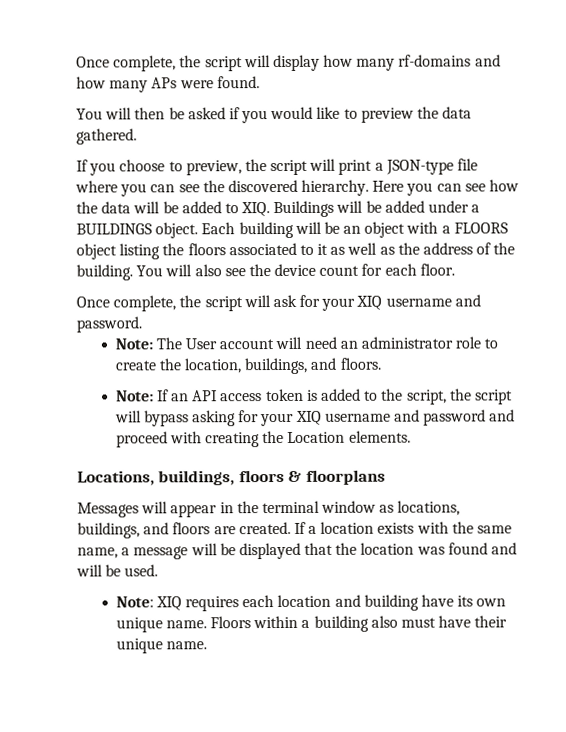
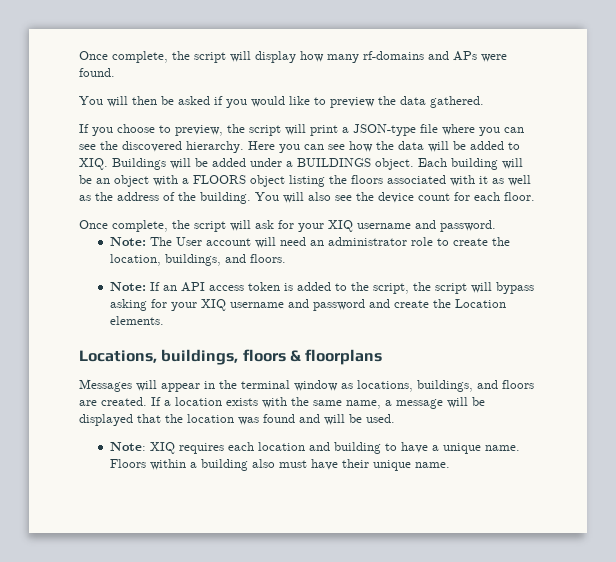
[76,76,149,93] how many -> (449, 55) none
[299,244,314,255] to -> [450,175,475,186] with
[115,431,261,448] proceed with creating -> [393,300,429,308] create
[421,594,507,607] have its own -> [384,442,439,453] to have a

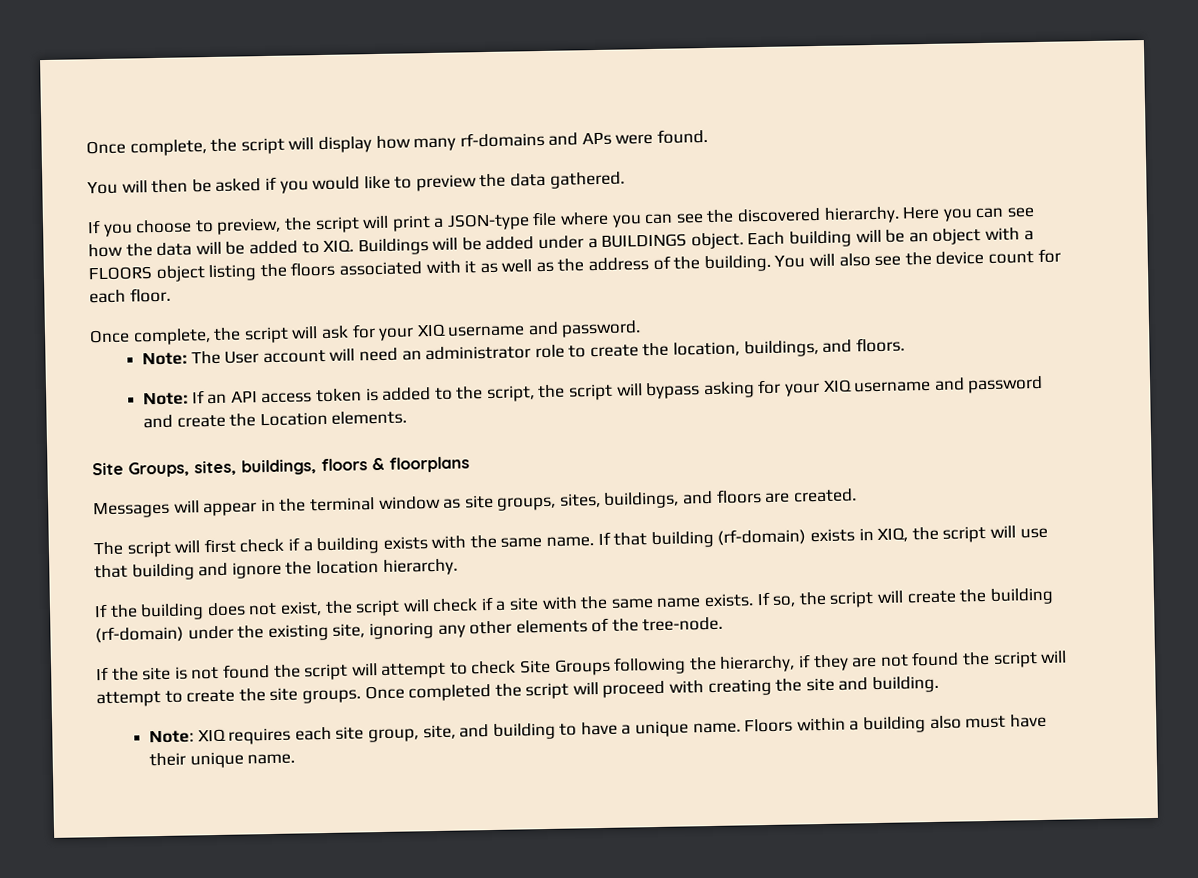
[79,350,157,363] Locations, -> [92,460,237,478] Site Groups, sites,
[357,380,413,392] locations, -> [464,492,601,511] site groups, sites,
[151,397,485,409] [79,414,395,426] If a location exists with the same name, a message will be displayed that the location was found and will be used. -> [93,525,1048,558] [94,558,458,581] [94,587,1054,621] [95,616,724,644] [96,650,1068,681] [96,675,940,708] // The script will first check if a building exists with the same name. If that building (rf-domain) exists in XIQ, the script will use that building and ignore the location hierarchy. // If the building does not exist, the script will check if a site with the same name exists. If so, the script will create the building (rf-domain) under the existing site, ignoring any other elements of the tree-node. // If the site is not found the script will attempt to check Site Groups following the hierarchy, if they are not found the script will attempt to create the site groups. Once completed the script will proceed with creating the site and building.
[257,442,305,451] location -> [335,724,456,743] site group, site,

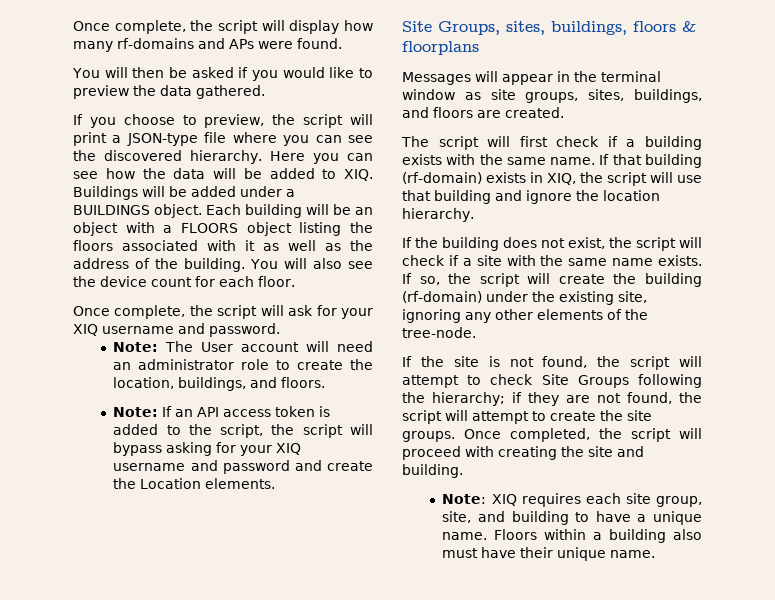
[222,664,270,679] found -> [542,356,588,368] found,
[719,655,796,673] hierarchy, -> [432,392,505,406] hierarchy;
[911,651,960,667] found -> [627,392,672,404] found,
[408,683,492,702] completed -> [510,428,590,442] completed,

